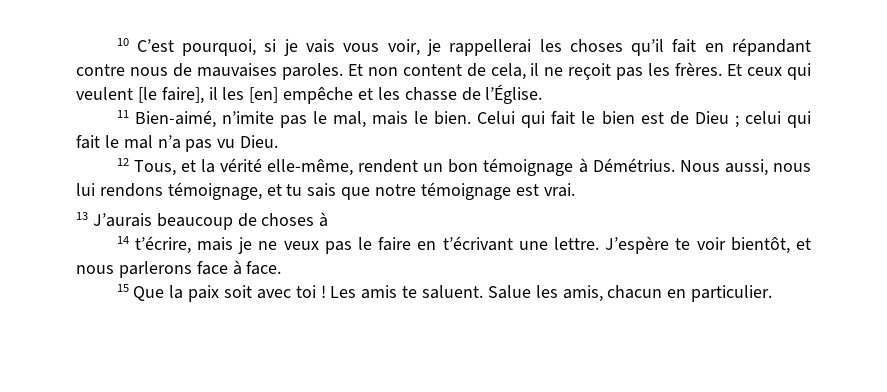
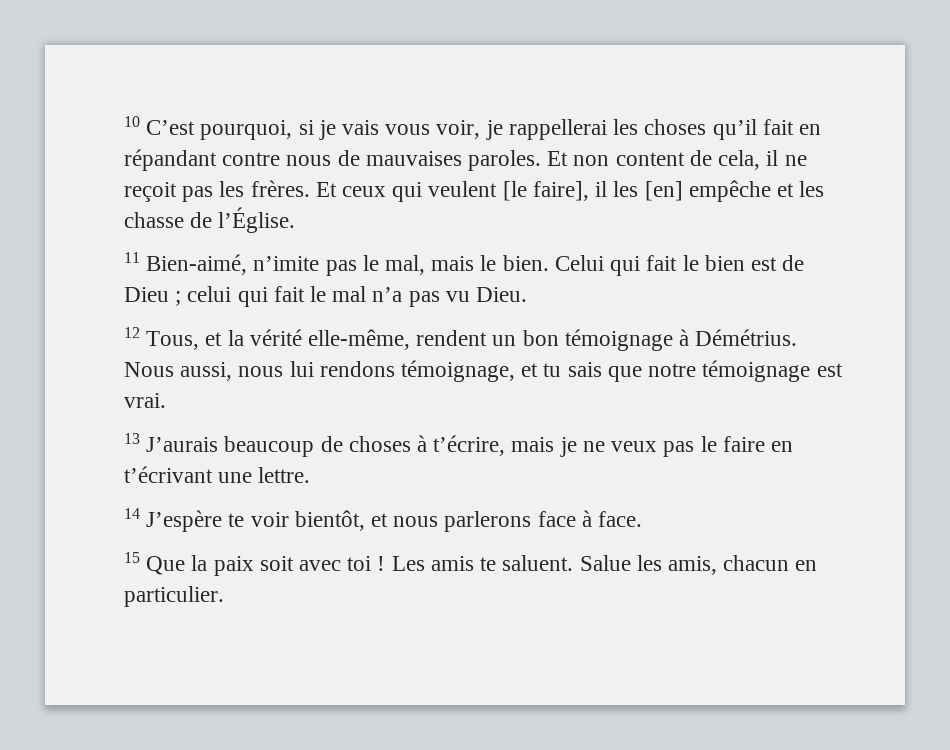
[116,236,129,244] // 14 -> (428, 443) none
(599, 243) none -> [124,508,140,519] // 14

